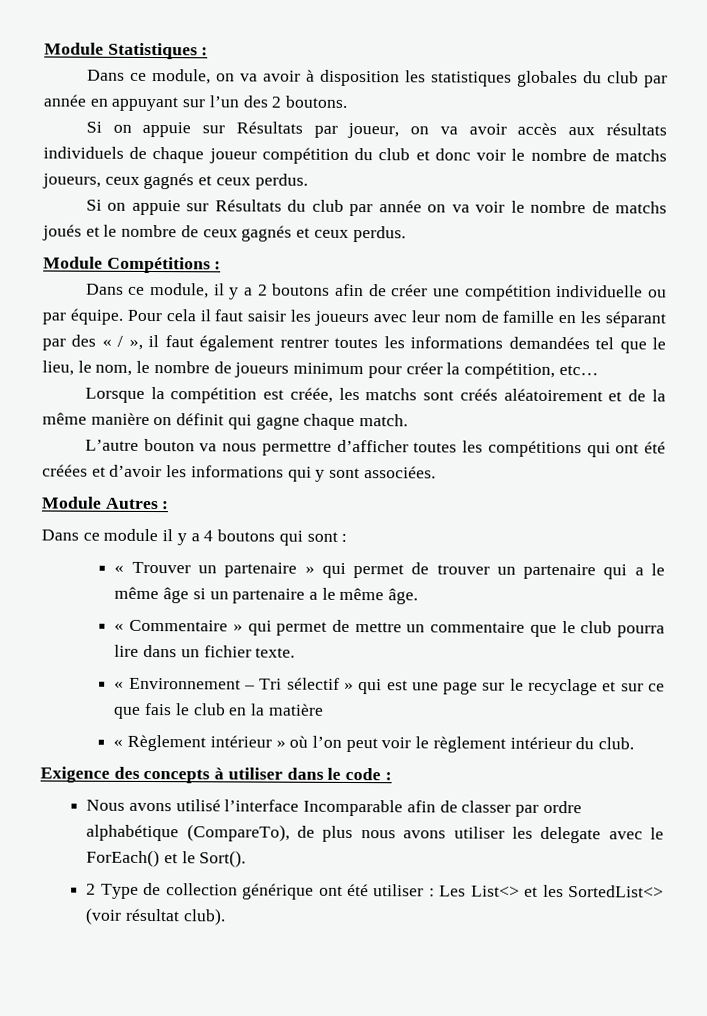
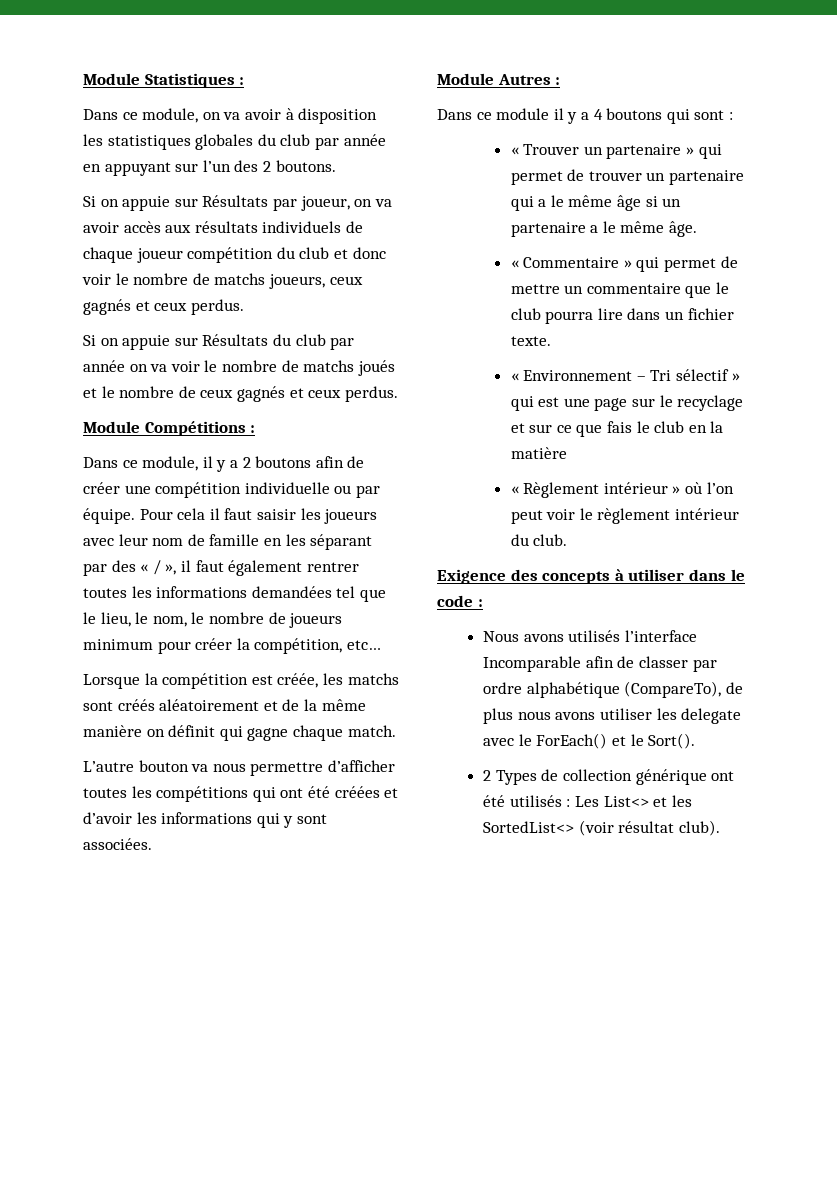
[175,799,221,812] utilisé -> [568,630,621,642] utilisés
[100,883,139,899] Type -> [495,770,537,785] Types
[373,884,425,897] utiliser -> [509,795,562,807] utilisés

